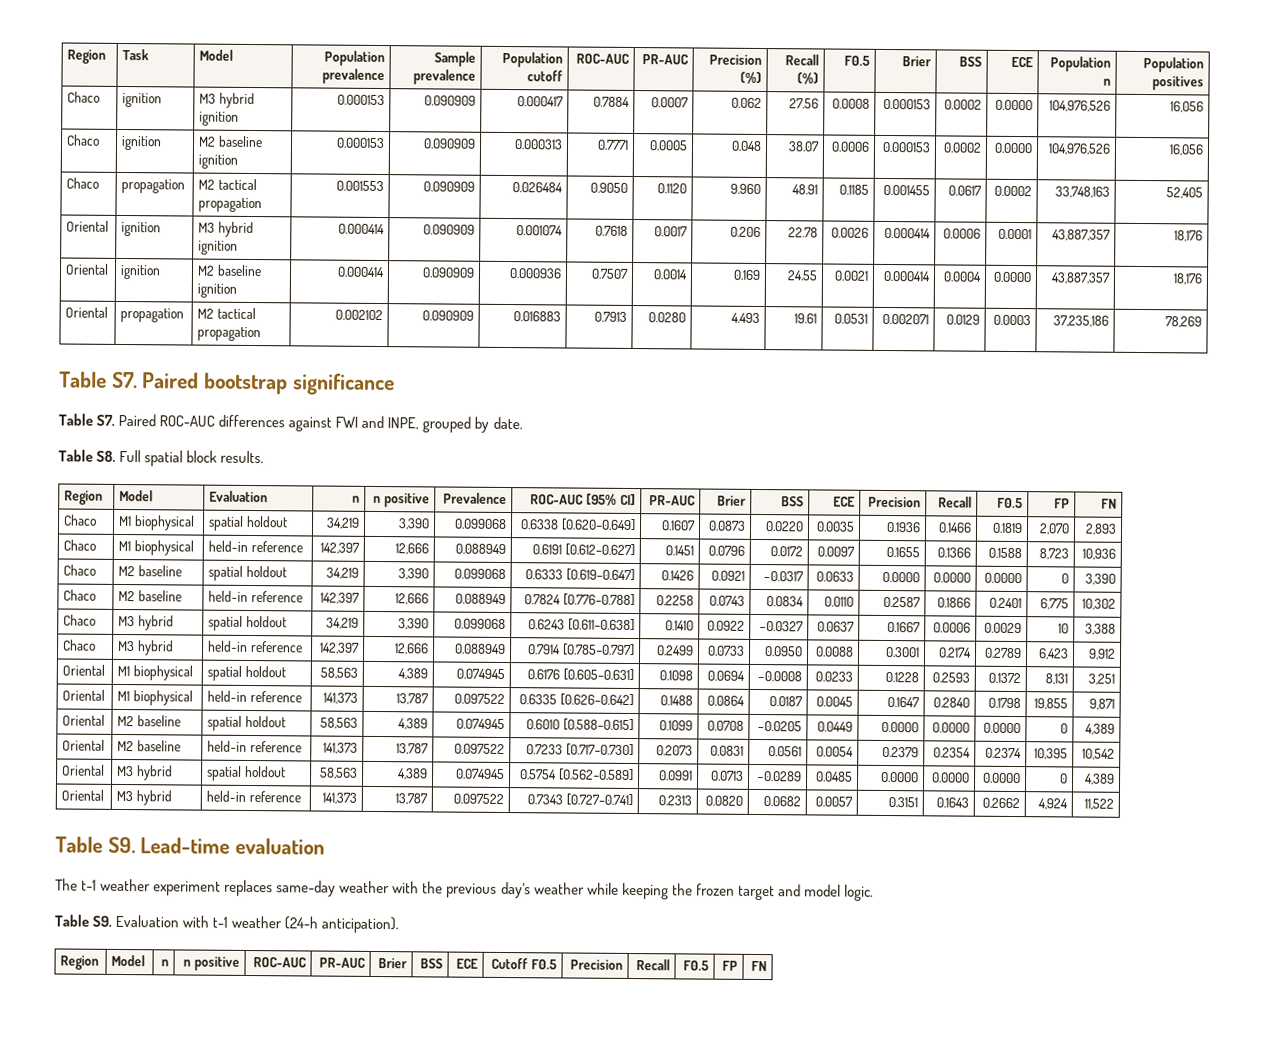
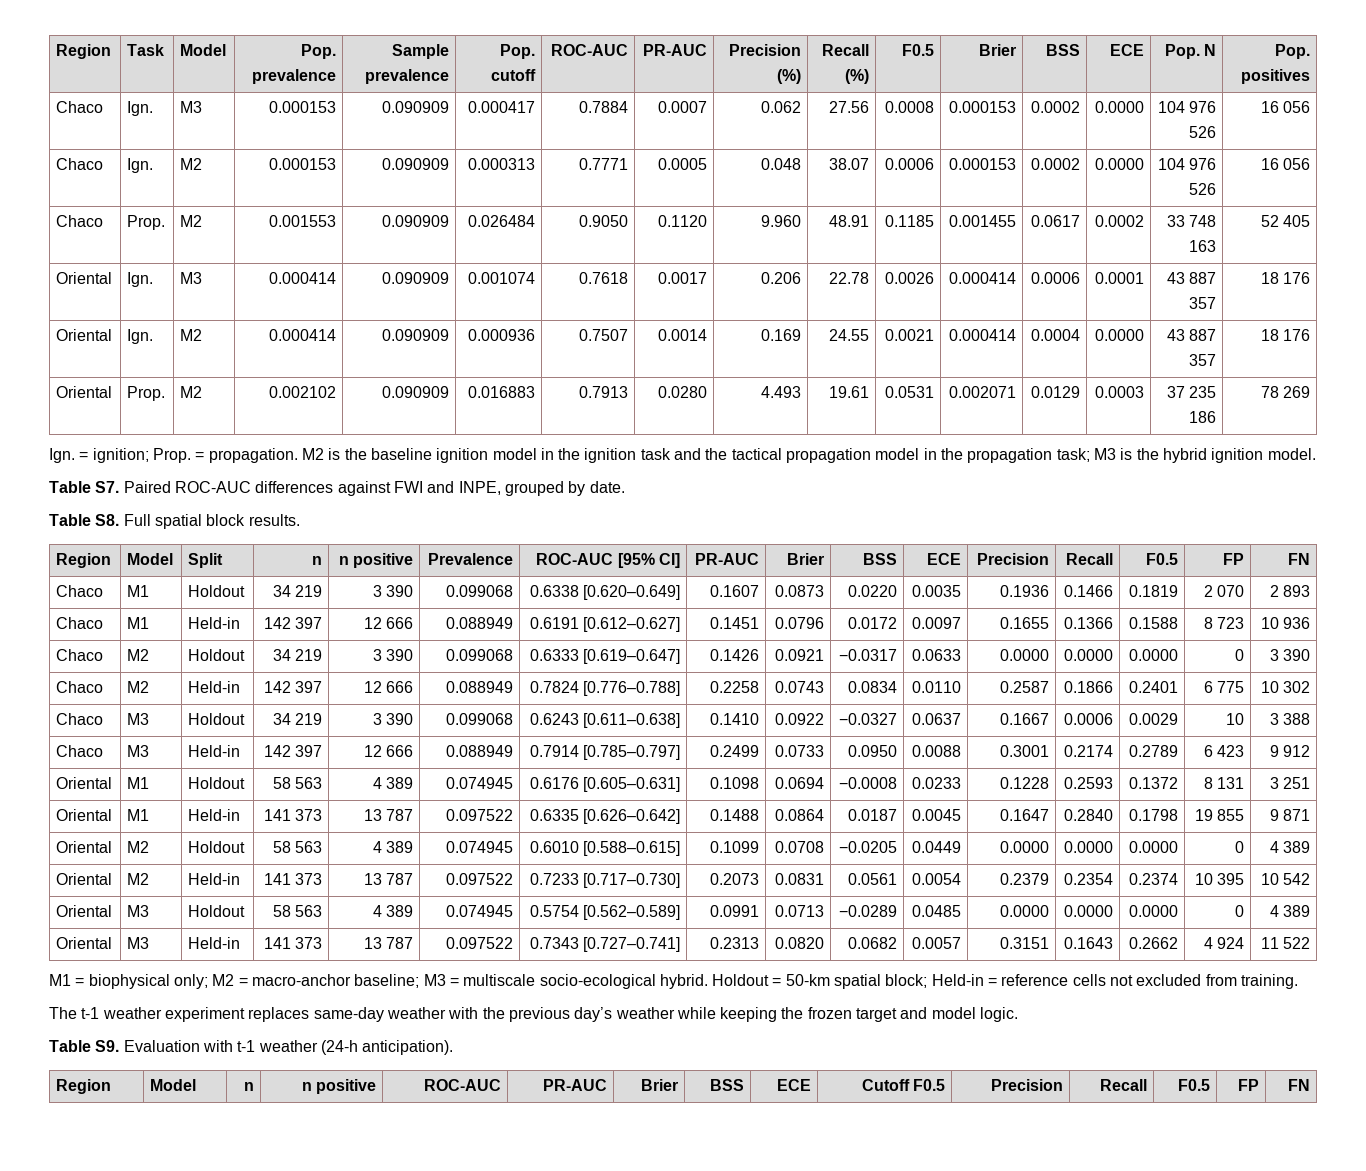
[323,50,385,67] Population -> [300,44,336,59] Pop.
[501,51,563,68] Population -> [499,44,535,59] Pop.
[1049,56,1111,72] [1102,78,1111,86] [1142,56,1204,73] Population n | Population -> [1164,44,1216,59] [1274,44,1310,59] Pop. N | Pop.
[122,92,163,108] [199,92,256,109] [199,111,240,126] ignition | M3 hybrid ignition -> [127,101,154,116] [180,101,203,113] Ign. | M3
[1048,100,1111,112] [1169,101,1204,113] [66,134,101,146] [121,135,163,151] [198,135,264,148] [198,154,239,169] 104,976,526 | 16,056 // Chaco | ignition | M2 baseline ignition -> [1157,101,1216,113] [1188,126,1216,138] [1260,101,1310,113] [56,158,104,170] [127,158,154,173] [180,158,203,170] 104 976 526 | 16 056 // Chaco | Ign. | M2
[1047,143,1111,155] [1168,144,1204,156] [66,177,100,189] [121,178,186,194] [198,178,258,191] [198,197,263,213] 104,976,526 | 16,056 // Chaco | propagation | M2 tactical propagation -> [1157,158,1216,170] [1188,183,1216,195] [1260,158,1310,170] [56,215,104,227] [127,215,166,230] [180,215,203,227] 104 976 526 | 16 056 // Chaco | Prop. | M2
[1054,186,1110,198] [1165,187,1203,199] [66,220,110,232] [121,221,162,237] [198,221,255,238] [198,240,239,255] 33,748,163 | 52,405 // Oriental | ignition | M3 hybrid ignition -> [1166,215,1216,227] [1188,240,1216,252] [1260,215,1310,227] [56,272,113,284] [127,272,154,287] [180,272,203,284] 33 748 163 | 52 405 // Oriental | Ign. | M3
[1051,229,1111,241] [1173,230,1203,242] [65,263,110,275] [120,264,162,280] [197,264,263,277] [197,283,238,298] 43,887,357 | 18,176 // Oriental | ignition | M2 baseline ignition -> [1166,272,1216,284] [1188,297,1216,309] [1260,272,1310,284] [56,329,113,341] [127,329,154,344] [180,329,203,341] 43 887 357 | 18 176 // Oriental | Ign. | M2
[1050,272,1111,284] [1172,273,1203,285] [65,306,109,318] [120,307,185,323] [197,307,257,320] [197,326,262,342] 43,887,357 | 18,176 // Oriental | propagation | M2 tactical propagation -> [1166,329,1216,341] [1188,354,1216,366] [1260,329,1310,341] [56,386,113,398] [127,386,166,401] [180,386,203,398] 43 887 357 | 18 176 // Oriental | Prop. | M2
[1052,315,1109,327] [1164,316,1202,328] [59,371,395,396] 37,235,186 | 78,269 // Table S7. Paired bootstrap significance -> [1166,386,1216,398] [1188,411,1216,423] [1260,386,1310,398] [49,448,1316,463] 37 235 186 | 78 269 // Ign. = ignition; Prop. = propagation. M2 is the baseline ignition model in the ignition task and the tactical propagation model in the propagation task; M3 is the hybrid ignition model.
[209,490,269,503] Evaluation -> [188,553,224,568] Split
[134,515,196,531] [208,515,289,531] [325,517,360,529] [397,518,430,530] biophysical | spatial holdout | 34,219 | 3,390 -> [188,585,246,597] [272,585,322,597] [372,585,413,597] | Holdout | 34 219 | 3 390
[1038,523,1070,535] [1084,523,1117,535] [63,539,97,551] [118,540,195,556] [208,540,304,553] [319,542,360,554] [394,543,429,555] 2,070 | 2,893 // Chaco | M1 biophysical | held-in reference | 142,397 | 12,666 -> [1203,585,1244,597] [1269,585,1310,597] [56,617,104,629] [127,617,150,629] [188,617,241,629] [263,617,322,629] [363,617,413,629] 2 070 | 2 893 // Chaco | M1 | Held-in | 142 397 | 12 666
[1038,548,1069,560] [1081,548,1116,560] [63,564,97,576] [118,565,183,577] [208,565,288,581] [325,567,359,579] [397,568,429,580] 8,723 | 10,936 // Chaco | M2 baseline | spatial holdout | 34,219 | 3,390 -> [1203,617,1244,629] [1260,617,1310,629] [56,649,104,661] [127,649,150,661] [188,649,246,661] [272,649,322,661] [372,649,413,661] 8 723 | 10 936 // Chaco | M2 | Holdout | 34 219 | 3 390
[1084,573,1116,585] [63,589,97,601] [118,590,183,602] [208,590,304,603] [319,592,360,604] [394,593,429,605] 3,390 // Chaco | M2 baseline | held-in reference | 142,397 | 12,666 -> [1269,649,1310,661] [56,681,104,693] [127,681,150,693] [188,681,241,693] [263,681,322,693] [363,681,413,693] 3 390 // Chaco | M2 | Held-in | 142 397 | 12 666
[1039,598,1069,610] [1081,598,1116,610] [63,614,97,626] [118,615,175,631] [208,615,288,631] [325,617,359,629] [397,618,429,630] 6,775 | 10,302 // Chaco | M3 hybrid | spatial holdout | 34,219 | 3,390 -> [1203,681,1244,693] [1260,681,1310,693] [56,713,104,725] [127,713,150,725] [188,713,246,725] [272,713,322,725] [372,713,413,725] 6 775 | 10 302 // Chaco | M3 | Holdout | 34 219 | 3 390
[1084,623,1116,635] [63,639,97,651] [118,640,175,656] [208,640,304,653] [319,642,360,654] [394,643,429,655] 3,388 // Chaco | M3 hybrid | held-in reference | 142,397 | 12,666 -> [1269,713,1310,725] [56,745,104,757] [127,745,150,757] [188,745,241,757] [263,745,322,757] [363,745,413,757] 3 388 // Chaco | M3 | Held-in | 142 397 | 12 666
[1037,648,1069,660] [1087,648,1116,660] [62,664,106,676] [117,665,194,681] [207,665,287,681] [319,667,358,679] [397,668,428,680] 6,423 | 9,912 // Oriental | M1 biophysical | spatial holdout | 58,563 | 4,389 -> [1203,745,1244,757] [1269,745,1310,757] [56,777,113,789] [127,777,150,789] [188,777,246,789] [272,777,322,789] [372,777,413,789] 6 423 | 9 912 // Oriental | M1 | Holdout | 58 563 | 4 389
[1044,673,1068,685] [1087,673,1115,685] [62,689,106,701] [117,690,194,706] [207,690,303,703] [322,692,358,704] [395,693,429,705] 8,131 | 3,251 // Oriental | M1 biophysical | held-in reference | 141,373 | 13,787 -> [1203,777,1244,789] [1269,777,1310,789] [56,809,113,821] [127,809,150,821] [188,809,241,821] [263,809,322,821] [363,809,413,821] 8 131 | 3 251 // Oriental | M1 | Held-in | 141 373 | 13 787
[1033,698,1068,710] [1088,698,1115,710] [62,714,106,726] [117,715,182,727] [207,715,287,731] [319,717,358,729] [397,718,428,730] 19,855 | 9,871 // Oriental | M2 baseline | spatial holdout | 58,563 | 4,389 -> [1194,809,1244,821] [1269,809,1310,821] [56,841,113,853] [127,841,150,853] [188,841,246,853] [272,841,322,853] [372,841,413,853] 19 855 | 9 871 // Oriental | M2 | Holdout | 58 563 | 4 389
[1084,723,1115,735] [62,739,106,751] [117,740,182,752] [207,740,303,753] [322,742,358,754] [395,743,429,755] 4,389 // Oriental | M2 baseline | held-in reference | 141,373 | 13,787 -> [1269,841,1310,853] [56,873,113,885] [127,873,150,885] [188,873,241,885] [263,873,322,885] [363,873,413,885] 4 389 // Oriental | M2 | Held-in | 141 373 | 13 787
[1033,748,1068,760] [1081,748,1115,760] [62,764,106,776] [117,765,174,781] [207,765,287,781] [319,767,358,779] [397,768,428,780] 10,395 | 10,542 // Oriental | M3 hybrid | spatial holdout | 58,563 | 4,389 -> [1194,873,1244,885] [1260,873,1310,885] [56,905,113,917] [127,905,150,917] [188,905,246,917] [272,905,322,917] [372,905,413,917] 10 395 | 10 542 // Oriental | M3 | Holdout | 58 563 | 4 389
[1084,773,1115,785] [61,789,105,801] [116,790,173,806] [206,790,302,803] [321,792,357,804] [394,793,428,805] 4,389 // Oriental | M3 hybrid | held-in reference | 141,373 | 13,787 -> [1269,905,1310,917] [56,937,113,949] [127,937,150,949] [188,937,241,949] [263,937,322,949] [363,937,413,949] 4 389 // Oriental | M3 | Held-in | 141 373 | 13 787
[1037,798,1068,810] [1083,798,1114,810] [55,836,325,855] 4,924 | 11,522 // Table S9. Lead-time evaluation -> [1203,937,1244,949] [1260,937,1310,949] [49,974,1299,989] 4 924 | 11 522 // M1 = biophysical only; M2 = macro-anchor baseline; M3 = multiscale socio-ecological hybrid. Holdout = 50-km spatial block; Held-in = reference cells not excluded from training.

